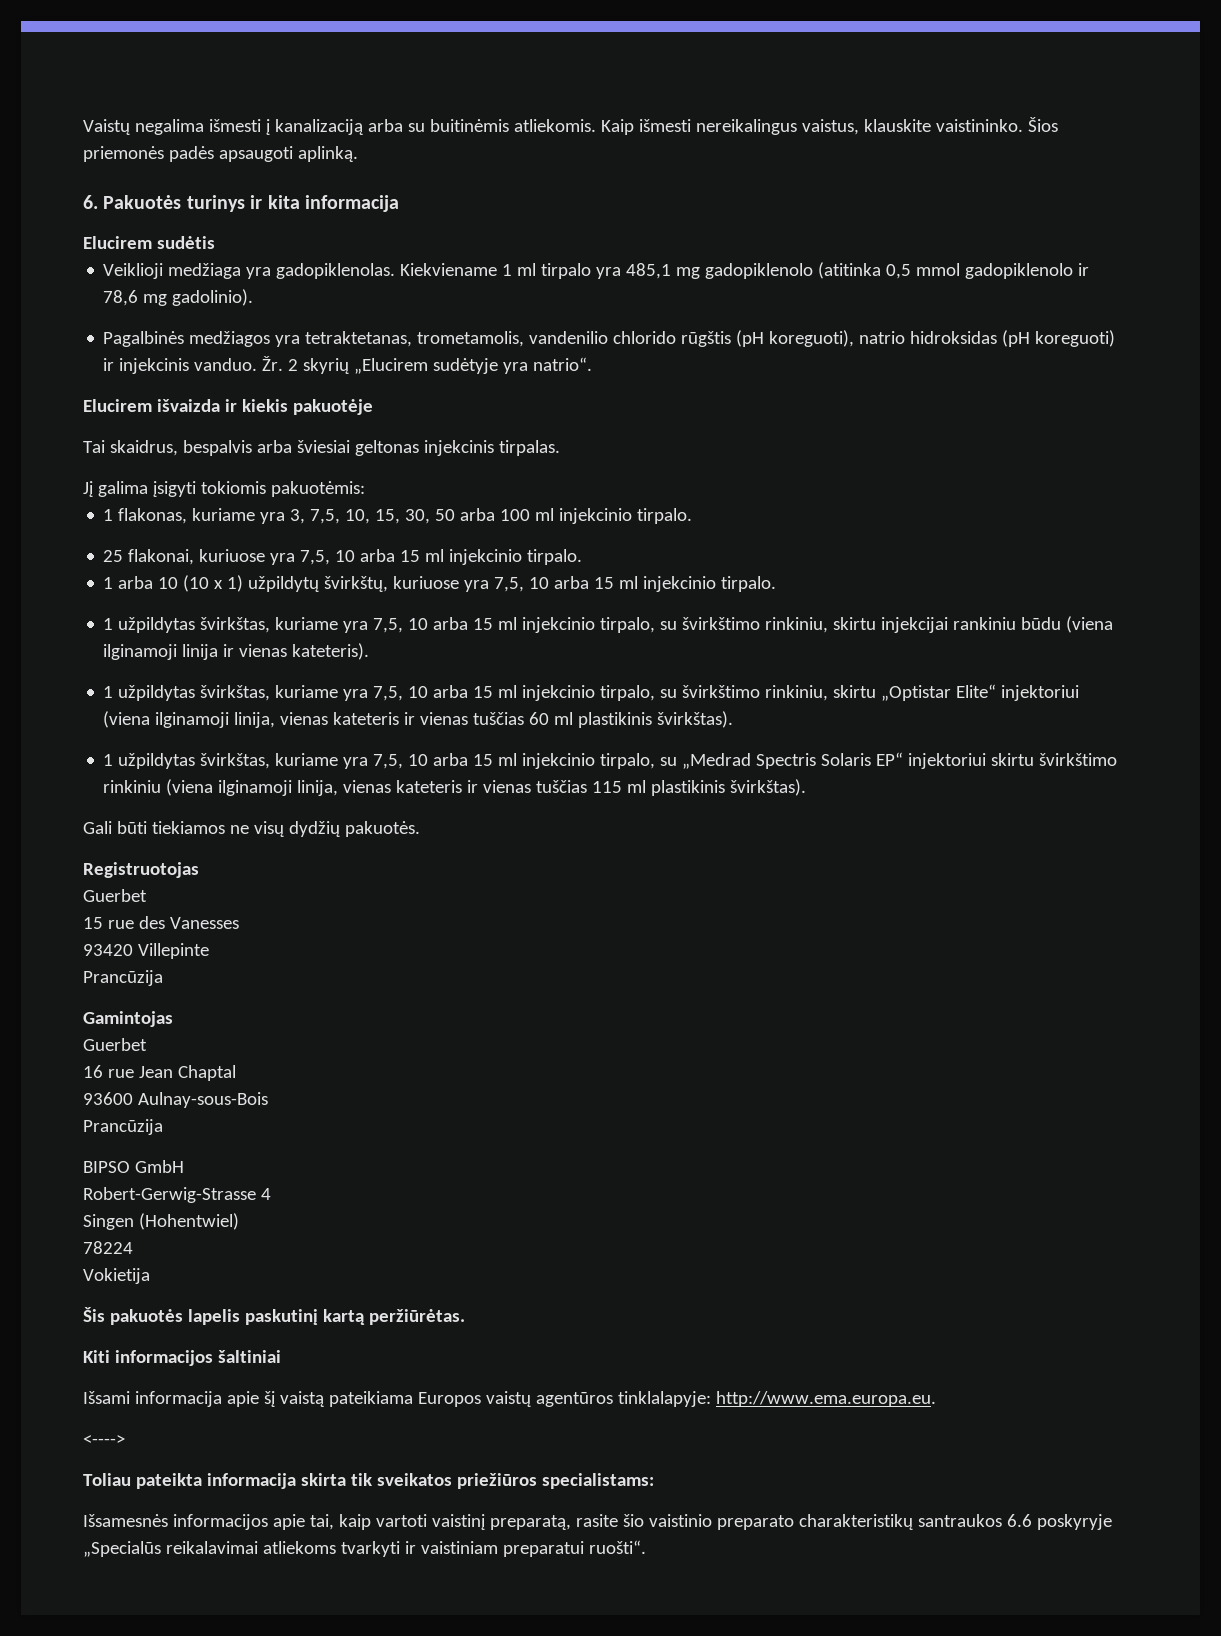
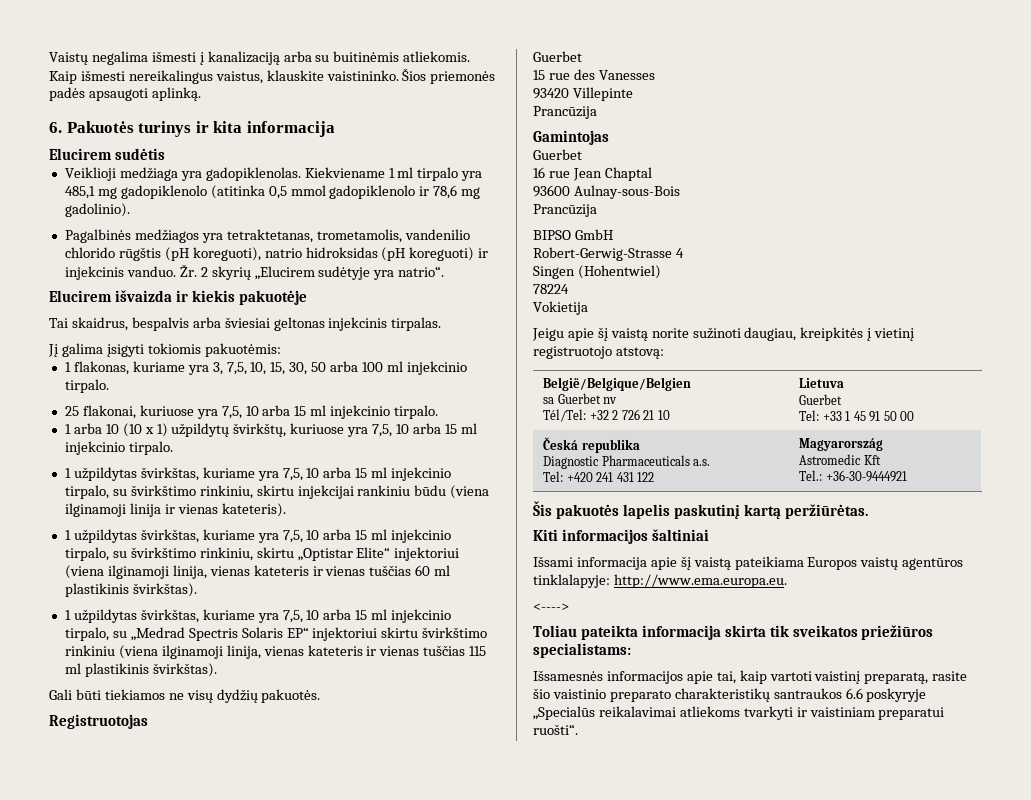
(150, 1276) none -> [532,327,915,341] [533,346,664,359] [543,377,692,391] [543,393,618,404] [543,409,670,422] [799,378,845,388] [799,394,843,405] [799,410,915,422] [543,437,640,453] [543,455,711,469] [543,471,655,482] [799,438,884,451] [799,454,881,465] [799,470,907,482] // Jeigu apie šį vaistą norite sužinoti daugiau, kreipkitės į vietinį registruotojo atstovą: // België/Belgique/Belgien // sa Guerbet nv // Tél/Tel: +32 2 726 21 10 | Lietuva // Guerbet // Tel: +33 1 45 91 50 00 // Česká republika // Diagnostic Pharmaceuticals a.s. // Tel: +420 241 431 122 | Magyarország // Astromedic Kft // Tel.: +36-30-9444921

